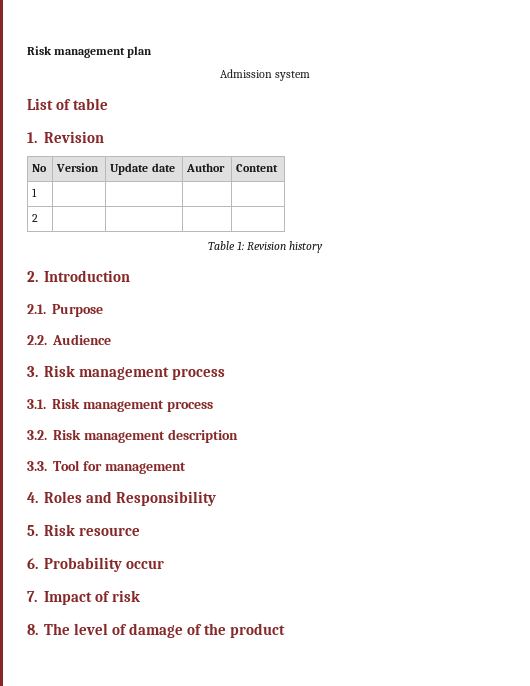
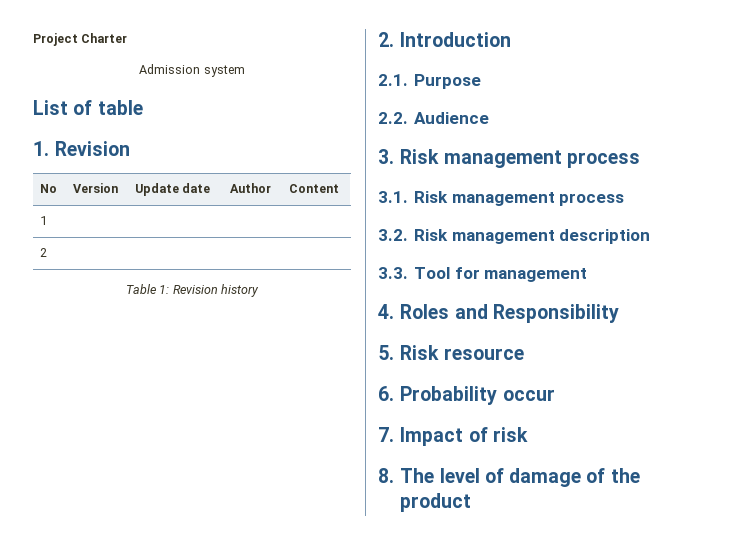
[27,46,153,58] Risk management plan -> [33,33,128,46] Project Charter

